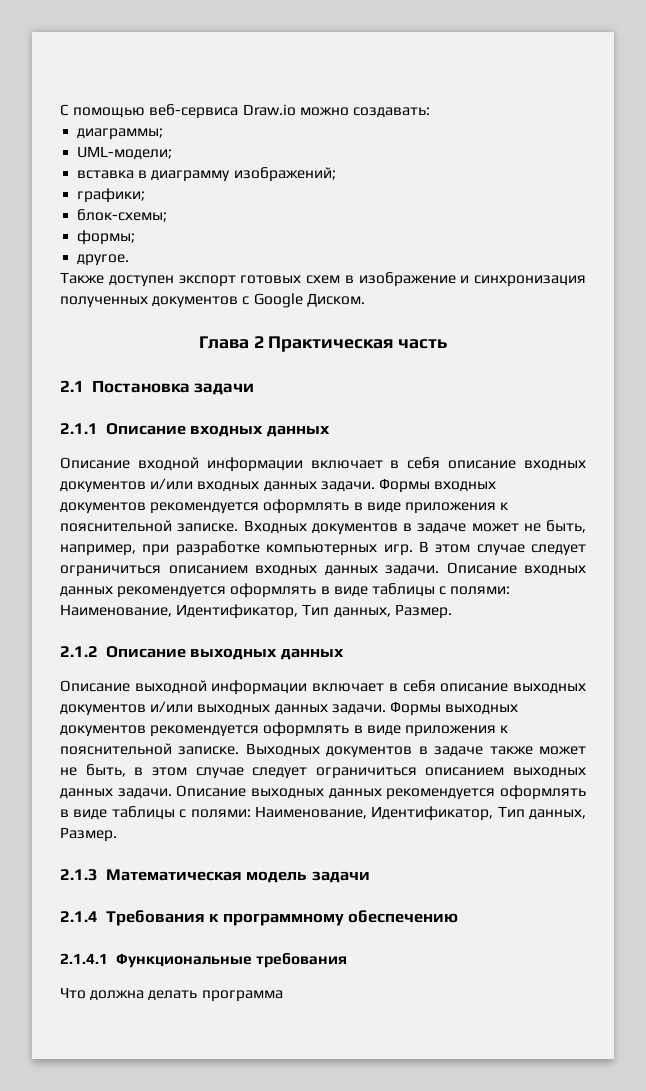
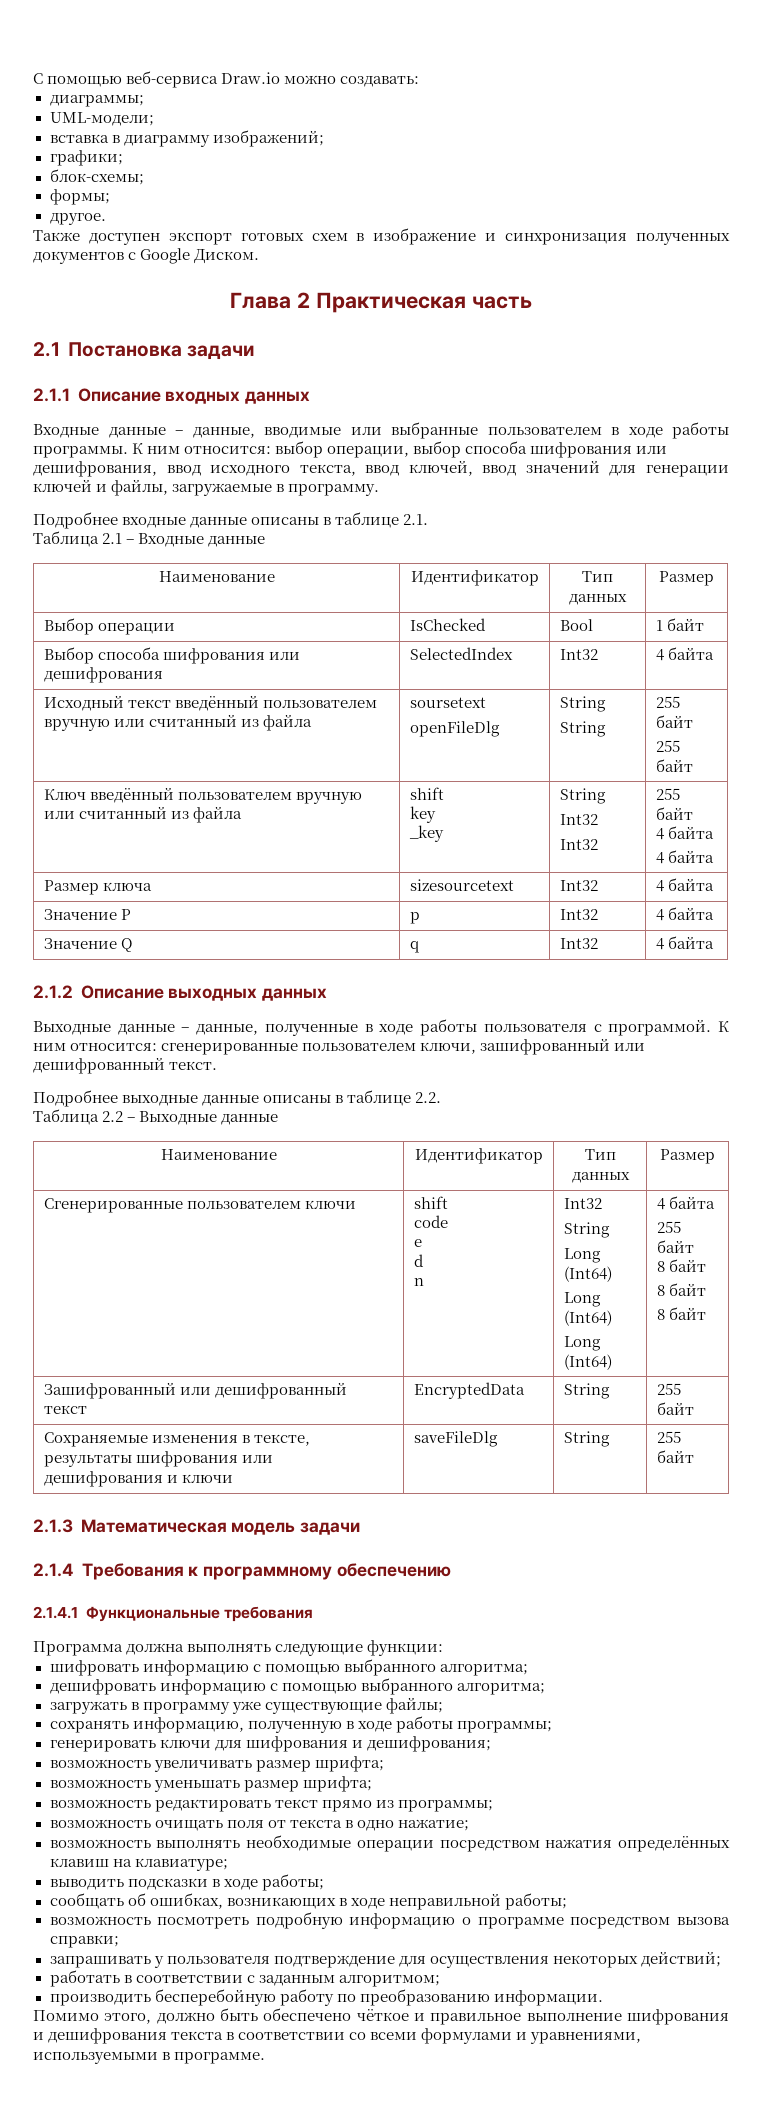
[60,457,586,472] [60,478,497,493] [60,499,510,514] [60,520,586,535] [60,541,586,556] [60,562,586,577] [60,583,511,598] [60,604,452,619] [60,646,344,660] [60,680,586,695] [60,701,519,716] [60,722,510,737] [60,743,587,758] [60,764,586,779] [60,785,586,800] [60,806,586,821] [60,827,117,842] Описание входной информации включает в себя описание входных документов и/или входных данных задачи. Формы входных документов рекомендуется оформлять в виде приложения к пояснительной записке. Входных документов в задаче может не быть, например, при разработке компьютерных игр. В этом случае следует ограничиться описанием входных данных задачи. Описание входных данных рекомендуется оформлять в виде таблицы с полями: Наименование, Идентификатор, Тип данных, Размер. // 2.1.2 Описание выходных данных // Описание выходной информации включает в себя описание выходных документов и/или выходных данных задачи. Формы выходных документов рекомендуется оформлять в виде приложения к пояснительной записке. Выходных документов в задаче также может не быть, в этом случае следует ограничиться описанием выходных данных задачи. Описание выходных данных рекомендуется оформлять в виде таблицы с полями: Наименование, Идентификатор, Тип данных, Размер. -> [33,422,729,439] [33,441,668,458] [33,460,729,477] [33,479,380,496] [33,512,429,529] [33,531,266,547] [158,571,275,582] [410,570,539,586] [582,571,613,582] [569,594,627,605] [659,571,714,586] [43,618,175,635] [409,618,486,631] [559,619,593,631] [655,618,704,631] [43,647,300,664] [43,667,163,683] [409,647,513,660] [559,649,598,660] [655,647,714,661] [43,695,377,711] [43,714,312,731] [409,697,486,708] [409,721,500,737] [559,696,606,712] [559,721,606,737] [655,696,680,708] [655,715,693,728] [655,740,680,752] [655,759,693,772] [43,787,362,804] [43,806,242,823] [409,787,444,800] [409,806,436,823] [408,825,444,842] [559,788,606,804] [559,814,598,825] [559,839,598,850] [655,788,680,800] [655,807,693,820] [655,826,714,840] [655,850,714,864] [43,880,152,895] [409,879,514,891] [559,880,598,891] [655,878,714,892] [43,909,131,920] [409,912,420,924] [559,909,598,920] [655,907,714,921] [43,938,133,952] [409,941,419,953] [559,938,598,949] [655,936,714,950] [33,985,327,1001] [33,1019,730,1036] [33,1038,646,1055] [33,1057,218,1074] [33,1090,442,1107] [33,1109,279,1125] [160,1149,277,1160] [414,1148,543,1164] [584,1149,616,1160] [571,1172,630,1183] [660,1149,715,1164] [43,1198,356,1213] [413,1196,448,1209] [413,1215,448,1228] [413,1239,422,1247] [413,1254,424,1267] [413,1278,424,1286] [563,1198,602,1209] [563,1222,610,1238] [563,1248,601,1263] [563,1266,612,1282] [563,1292,601,1307] [563,1310,612,1326] [563,1336,601,1351] [563,1354,612,1370] [656,1196,715,1210] [656,1221,681,1233] [656,1240,694,1253] [656,1259,706,1272] [656,1283,706,1296] [656,1307,706,1320] [43,1382,347,1399] [43,1405,87,1414] [413,1382,525,1399] [563,1383,610,1399] [656,1383,681,1395] [656,1402,694,1415] [43,1432,310,1447] [43,1451,273,1467] [43,1471,233,1487] [413,1431,498,1447] [563,1431,610,1447] [656,1431,681,1443] [656,1450,694,1463] Входные данные – данные, вводимые или выбранные пользователем в ходе работы программы. К ним относится: выбор операции, выбор способа шифрования или дешифрования, ввод исходного текста, ввод ключей, ввод значений для генерации ключей и файлы, загружаемые в программу. // Подробнее входные данные описаны в таблице 2.1. // Таблица 2.1 – Входные данные // Наименование | Идентификатор | Тип данных | Размер // Выбор операции | IsChecked | Bool | 1 байт // Выбор способа шифрования или дешифрования | SelectedIndex | Int32 | 4 байта // Исходный текст введённый пользователем вручную или считанный из файла | soursetext // openFileDlg | String // String | 255 байт // 255 байт // Ключ введённый пользователем вручную или считанный из файла | shift // key // _key | String // Int32 // Int32 | 255 байт // 4 байта // 4 байта // Размер ключа | sizesourcetext | Int32 | 4 байта // Значение P | p | Int32 | 4 байта // Значение Q | q | Int32 | 4 байта // 2.1.2 Описание выходных данных // Выходные данные – данные, полученные в ходе работы пользователя с программой. К ним относится: сгенерированные пользователем ключи, зашифрованный или дешифрованный текст. // Подробнее выходные данные описаны в таблице 2.2. // Таблица 2.2 – Выходные данные // Наименование | Идентификатор | Тип данных | Размер // Сгенерированные пользователем ключи | shift // code // e // d // n | Int32 // String // Long (Int64) // Long (Int64) // Long (Int64) | 4 байта // 255 байт // 8 байт // 8 байт // 8 байт // Зашифрованный или дешифрованный текст | EncryptedData | String | 255 байт // Сохраняемые изменения в тексте, результаты шифрования или дешифрования и ключи | saveFileDlg | String | 255 байт
[60,987,283,1002] Что должна делать программа -> [33,1640,444,1656] [49,1659,528,1676] [49,1678,545,1695] [49,1697,443,1714] [49,1716,552,1733] [49,1736,491,1752] [49,1756,384,1772] [49,1776,372,1792] [49,1799,493,1812] [49,1819,469,1831] [49,1835,730,1852] [49,1858,228,1871] [49,1874,324,1891] [49,1893,567,1910] [49,1912,730,1929] [49,1935,119,1948] [49,1951,721,1968] [49,1970,440,1987] [49,1989,603,2006] [33,2008,729,2025] [33,2028,642,2044] [33,2052,266,2064] Программа должна выполнять следующие функции: // шифровать информацию с помощью выбранного алгоритма; // дешифровать информацию с помощью выбранного алгоритма; // загружать в программу уже существующие файлы; // сохранять информацию, полученную в ходе работы программы; // генерировать ключи для шифрования и дешифрования; // возможность увеличивать размер шрифта; // возможность уменьшать размер шрифта; // возможность редактировать текст прямо из программы; // возможность очищать поля от текста в одно нажатие; // возможность выполнять необходимые операции посредством нажатия определённых клавиш на клавиатуре; // выводить подсказки в ходе работы; // сообщать об ошибках, возникающих в ходе неправильной работы; // возможность посмотреть подробную информацию о программе посредством вызова справки; // запрашивать у пользователя подтверждение для осуществления некоторых действий; // работать в соответствии с заданным алгоритмом; // производить бесперебойную работу по преобразованию информации. // Помимо этого, должно быть обеспечено чёткое и правильное выполнение шифрования и дешифрования текста в соответствии со всеми формулами и уравнениями, используемыми в программе.

